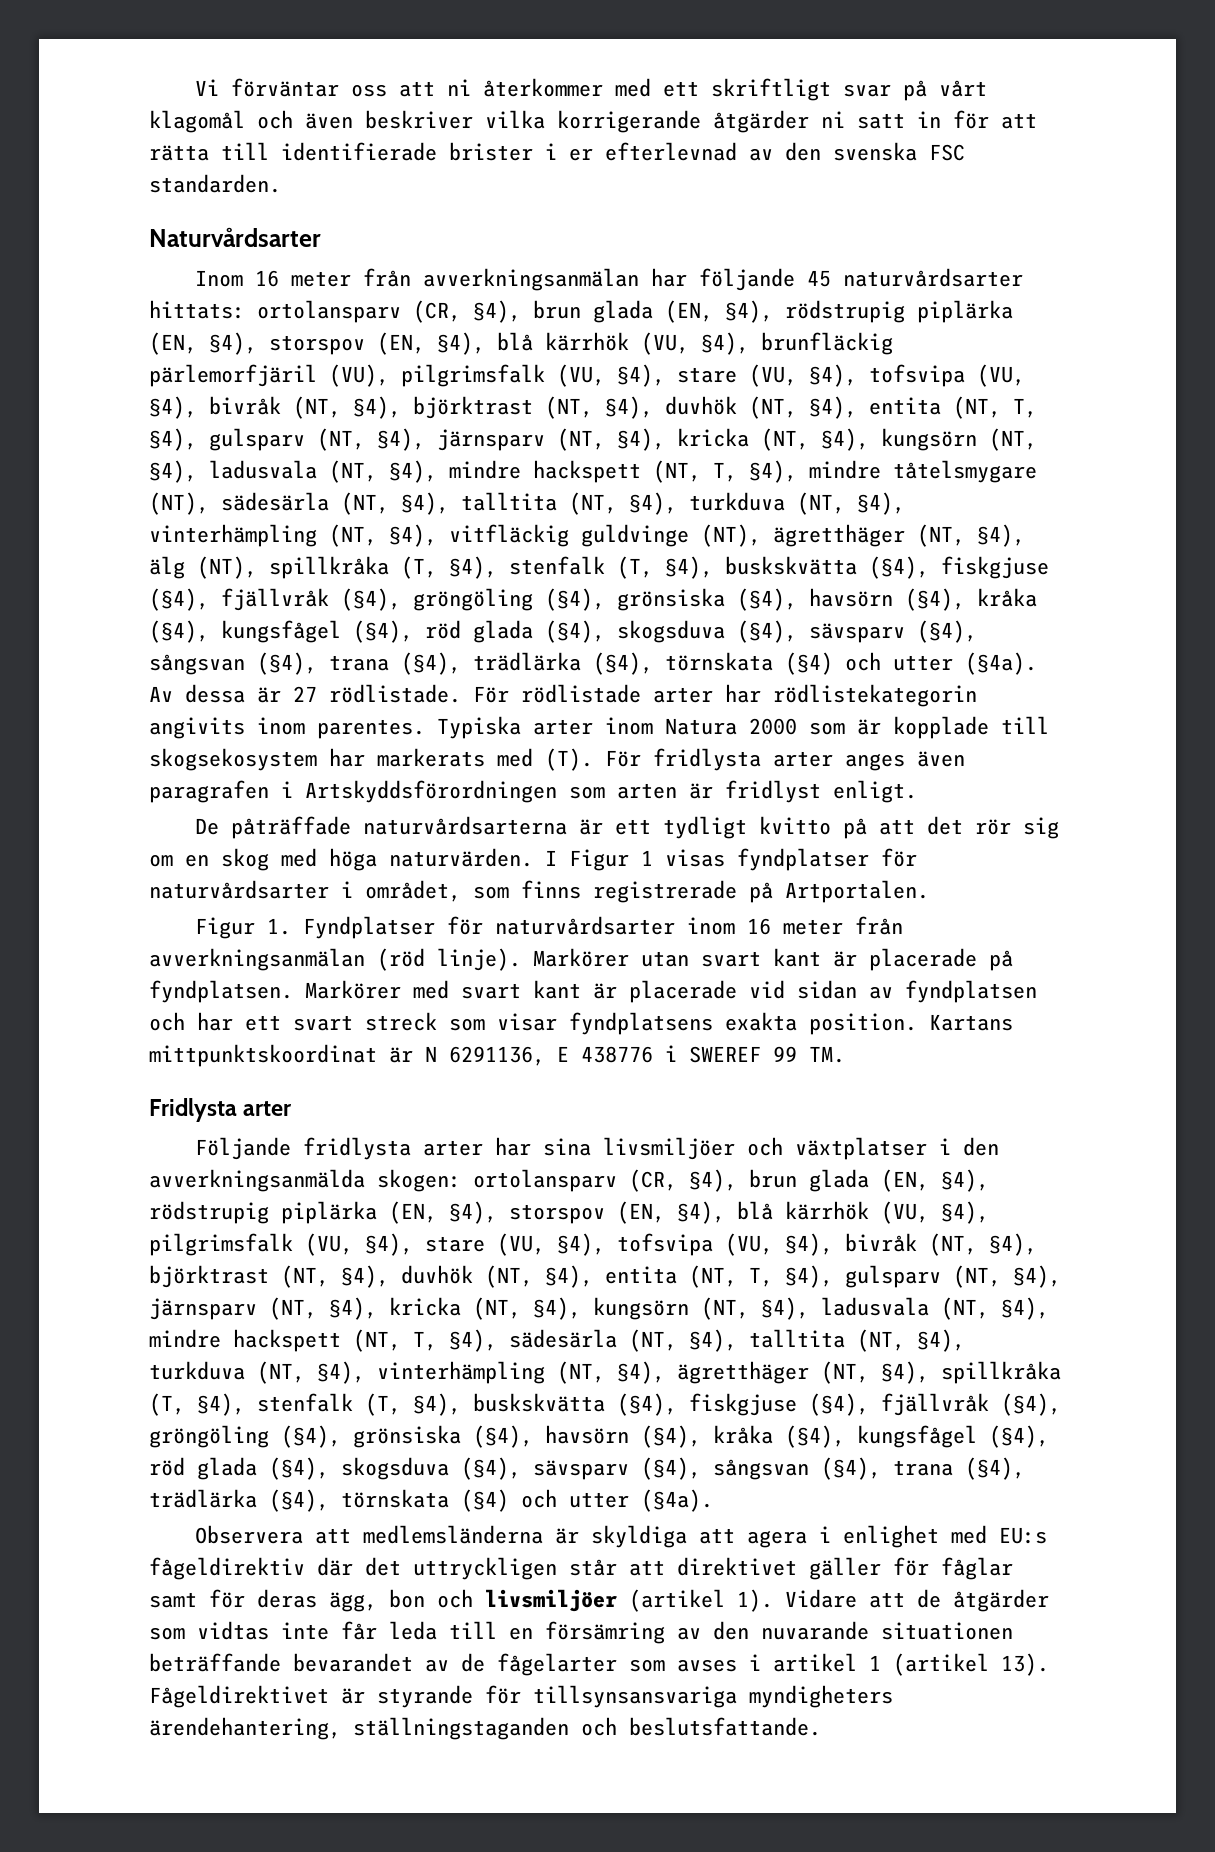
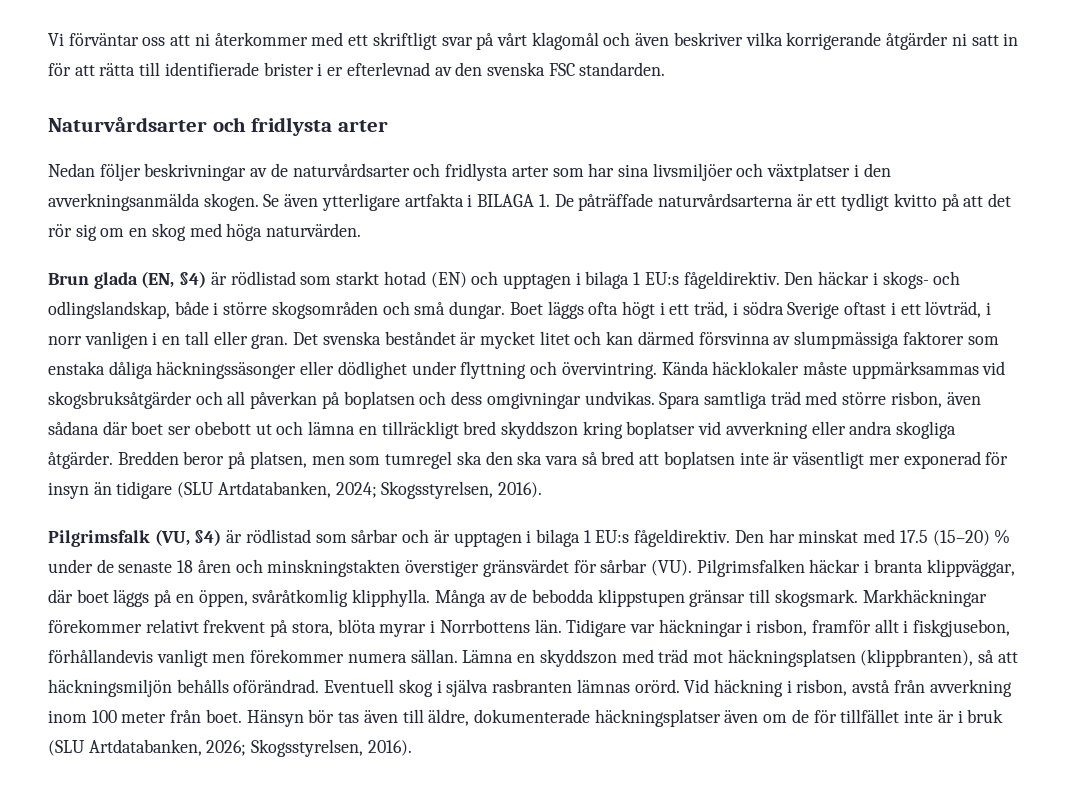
[195,268,1024,291] [149,300,1013,323] [149,332,893,355] [149,364,1025,387] [149,396,1037,419] [149,428,1037,451] [149,460,1037,483] [149,492,905,515] [149,524,1025,547] [149,556,1049,579] [149,588,1037,611] [149,620,977,643] [149,652,1037,675] [149,684,977,707] [149,716,1049,739] [149,748,965,771] [149,780,917,803] // Inom 16 meter från avverkningsanmälan har följande 45 naturvårdsarter hittats: ortolansparv (CR, §4), brun glada (EN, §4), rödstrupig piplärka (EN, §4), storspov (EN, §4), blå kärrhök (VU, §4), brunfläckig pärlemorfjäril (VU), pilgrimsfalk (VU, §4), stare (VU, §4), tofsvipa (VU, §4), bivråk (NT, §4), björktrast (NT, §4), duvhök (NT, §4), entita (NT, T, §4), gulsparv (NT, §4), järnsparv (NT, §4), kricka (NT, §4), kungsörn (NT, §4), ladusvala (NT, §4), mindre hackspett (NT, T, §4), mindre tåtelsmygare (NT), sädesärla (NT, §4), talltita (NT, §4), turkduva (NT, §4), vinterhämpling (NT, §4), vitfläckig guldvinge (NT), ägretthäger (NT, §4), älg (NT), spillkråka (T, §4), stenfalk (T, §4), buskskvätta (§4), fiskgjuse (§4), fjällvråk (§4), gröngöling (§4), grönsiska (§4), havsörn (§4), kråka (§4), kungsfågel (§4), röd glada (§4), skogsduva (§4), sävsparv (§4), sångsvan (§4), trana (§4), trädlärka (§4), törnskata (§4) och utter (§4a). Av dessa är 27 rödlistade. För rödlistade arter har rödlistekategorin angivits inom parentes. Typiska arter inom Natura 2000 som är kopplade till skogsekosystem har markerats med (T). För fridlysta arter anges även paragrafen i Artskyddsförordningen som arten är fridlyst enligt. // -> [212,117,388,136] [48,163,891,181] [48,193,550,211] och fridlysta arter // Nedan följer beskrivningar av de naturvårdsarter och fridlysta arter som har sina livsmiljöer och växtplatser i den avverkningsanmälda skogen. Se även ytterligare artfakta i BILAGA 1.
[545,848,917,871] [149,880,929,903] [195,916,904,939] [149,948,1013,971] [149,980,1037,1003] [149,1012,1013,1035] [149,1044,845,1067] [149,1098,293,1122] [195,1137,1000,1160] [149,1169,989,1192] [149,1201,989,1224] [149,1233,1037,1256] [149,1265,1061,1288] [149,1297,1049,1320] [149,1329,965,1352] [149,1361,1061,1384] [149,1393,1061,1416] [149,1425,1049,1448] [149,1457,1025,1480] [149,1489,713,1512] [195,1525,1048,1548] [149,1557,1013,1580] [149,1589,1049,1612] [149,1621,1013,1644] [149,1653,1049,1676] [149,1685,893,1708] [149,1717,821,1740] I Figur 1 visas fyndplatser för naturvårdsarter i området, som finns registrerade på Artportalen. // Figur 1. Fyndplatser för naturvårdsarter inom 16 meter från avverkningsanmälan (röd linje). Markörer utan svart kant är placerade på fyndplatsen. Markörer med svart kant är placerade vid sidan av fyndplatsen och har ett svart streck som visar fyndplatsens exakta position. Kartans mittpunktskoordinat är N 6291136, E 438776 i SWEREF 99 TM. // Fridlysta arter // Följande fridlysta arter har sina livsmiljöer och växtplatser i den avverkningsanmälda skogen: ortolansparv (CR, §4), brun glada (EN, §4), rödstrupig piplärka (EN, §4), storspov (EN, §4), blå kärrhök (VU, §4), pilgrimsfalk (VU, §4), stare (VU, §4), tofsvipa (VU, §4), bivråk (NT, §4), björktrast (NT, §4), duvhök (NT, §4), entita (NT, T, §4), gulsparv (NT, §4), järnsparv (NT, §4), kricka (NT, §4), kungsörn (NT, §4), ladusvala (NT, §4), mindre hackspett (NT, T, §4), sädesärla (NT, §4), talltita (NT, §4), turkduva (NT, §4), vinterhämpling (NT, §4), ägretthäger (NT, §4), spillkråka (T, §4), stenfalk (T, §4), buskskvätta (§4), fiskgjuse (§4), fjällvråk (§4), gröngöling (§4), grönsiska (§4), havsörn (§4), kråka (§4), kungsfågel (§4), röd glada (§4), skogsduva (§4), sävsparv (§4), sångsvan (§4), trana (§4), trädlärka (§4), törnskata (§4) och utter (§4a). // Observera att medlemsländerna är skyldiga att agera i enlighet med EU:s fågeldirektiv där det uttryckligen står att direktivet gäller för fåglar samt för deras ägg, bon och livsmiljöer (artikel 1). Vidare att de åtgärder som vidtas inte får leda till en försämring av den nuvarande situationen beträffande bevarandet av de fågelarter som avses i artikel 1 (artikel 13). Fågeldirektivet är styrande för tillsynsansvariga myndigheters ärendehantering, ställningstaganden och beslutsfattande. -> [48,271,961,289] [48,301,991,319] [48,331,999,349] [48,361,1006,379] [48,391,981,409] [48,421,957,439] [48,451,1009,469] [48,481,543,499] [48,529,1011,547] [48,559,1015,577] [48,589,987,607] [48,619,1011,637] [48,649,1018,667] [48,679,1012,697] [48,709,1004,727] [48,739,412,757] // Brun glada (EN, §4) är rödlistad som starkt hotad (EN) och upptagen i bilaga 1 EU:s fågeldirektiv. Den häckar i skogs- och odlingslandskap, både i större skogsområden och små dungar. Boet läggs ofta högt i ett träd, i södra Sverige oftast i ett lövträd, i norr vanligen i en tall eller gran. Det svenska beståndet är mycket litet och kan därmed försvinna av slumpmässiga faktorer som enstaka dåliga häckningssäsonger eller dödlighet under flyttning och övervintring. Kända häcklokaler måste uppmärksammas vid skogsbruksåtgärder och all påverkan på boplatsen och dess omgivningar undvikas. Spara samtliga träd med större risbon, även sådana där boet ser obebott ut och lämna en tillräckligt bred skyddszon kring boplatser vid avverkning eller andra skogliga åtgärder. Bredden beror på platsen, men som tumregel ska den ska vara så bred att boplatsen inte är väsentligt mer exponerad för insyn än tidigare (SLU Artdatabanken, 2024; Skogsstyrelsen, 2016). // Pilgrimsfalk (VU, §4) är rödlistad som sårbar och är upptagen i bilaga 1 EU:s fågeldirektiv. Den har minskat med 17.5 (15–20) % under de senaste 18 åren och minskningstakten överstiger gränsvärdet för sårbar (VU). Pilgrimsfalken häckar i branta klippväggar, där boet läggs på en öppen, svåråtkomlig klipphylla. Många av de bebodda klippstupen gränsar till skogsmark. Markhäckningar förekommer relativt frekvent på stora, blöta myrar i Norrbottens län. Tidigare var häckningar i risbon, framför allt i fiskgjusebon, förhållandevis vanligt men förekommer numera sällan. Lämna en skyddszon med träd mot häckningsplatsen (klippbranten), så att häckningsmiljön behålls oförändrad. Eventuell skog i själva rasbranten lämnas orörd. Vid häckning i risbon, avstå från avverkning inom 100 meter från boet. Hänsyn bör tas även till äldre, dokumenterade häckningsplatser även om de för tillfället inte är i bruk (SLU Artdatabanken, 2026; Skogsstyrelsen, 2016).

